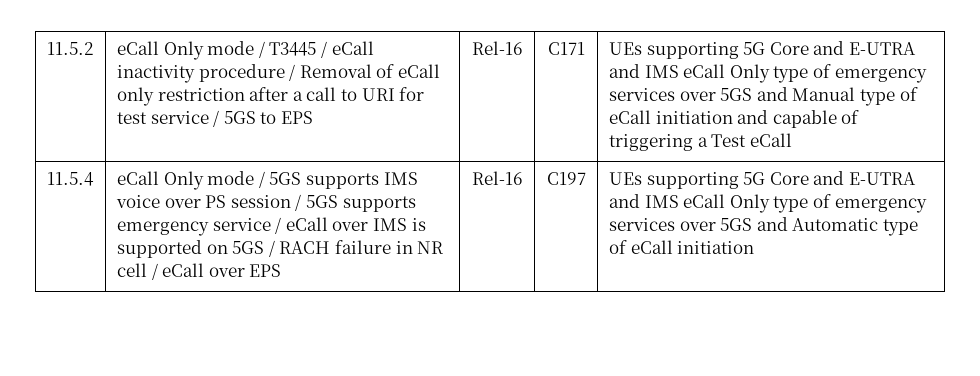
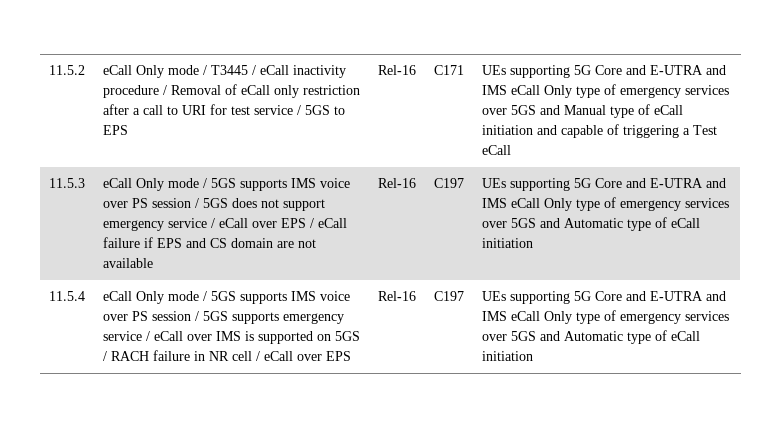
(792, 140) none -> [48,178,85,188] [102,178,350,191] [102,198,325,211] [102,218,347,231] [102,237,316,248] [102,258,153,268] [377,178,416,188] [434,178,464,188] [481,178,726,191] [481,197,729,211] [481,217,700,231] [481,238,533,248] // 11.5.3 | eCall Only mode / 5GS supports IMS voice over PS session / 5GS does not support emergency service / eCall over EPS / eCall failure if EPS and CS domain are not available | Rel-16 | C197 | UEs supporting 5G Core and E-UTRA and IMS eCall Only type of emergency services over 5GS and Automatic type of eCall initiation

